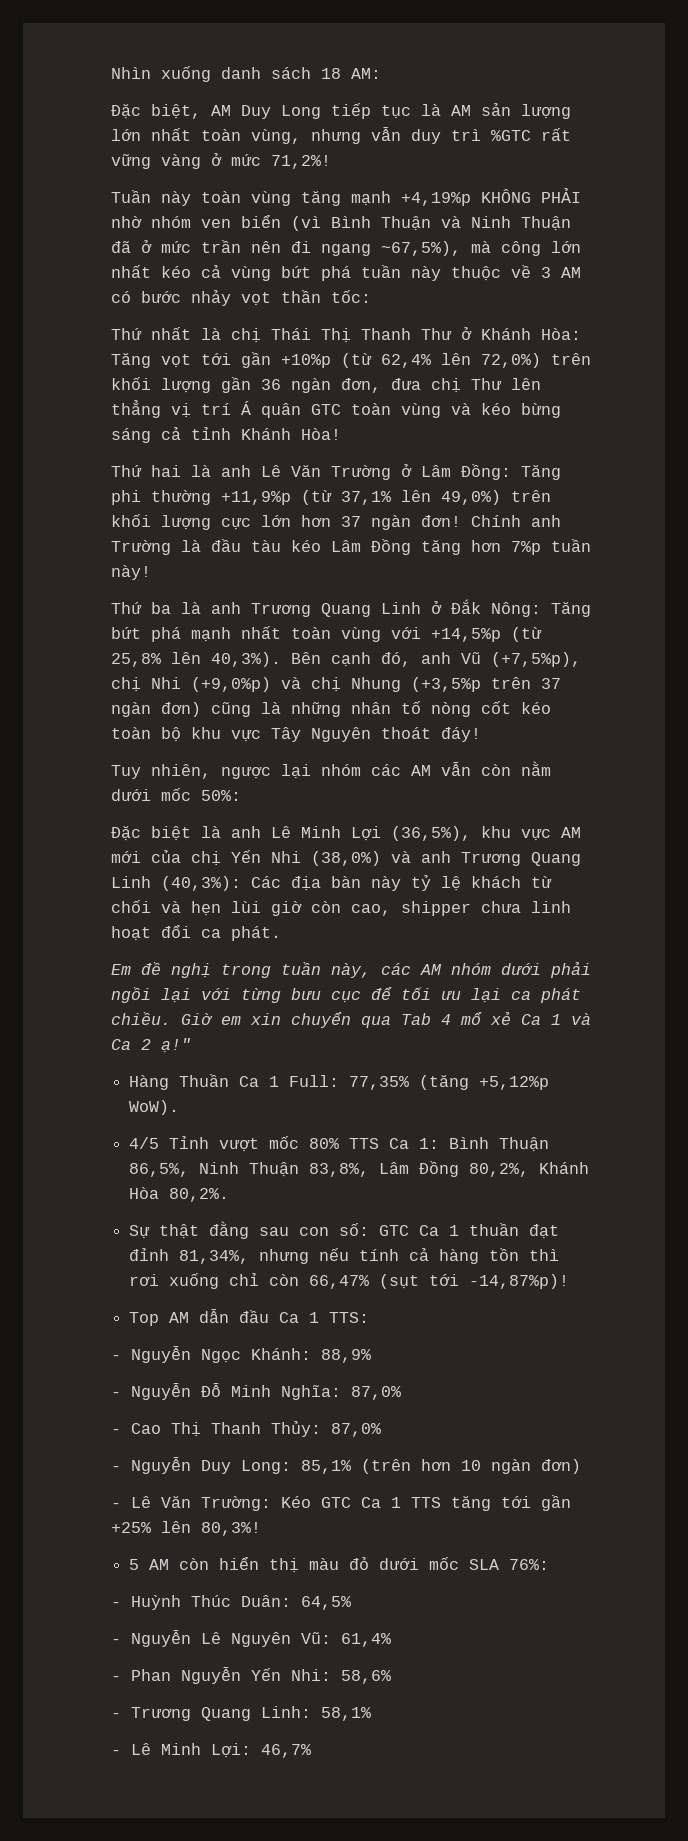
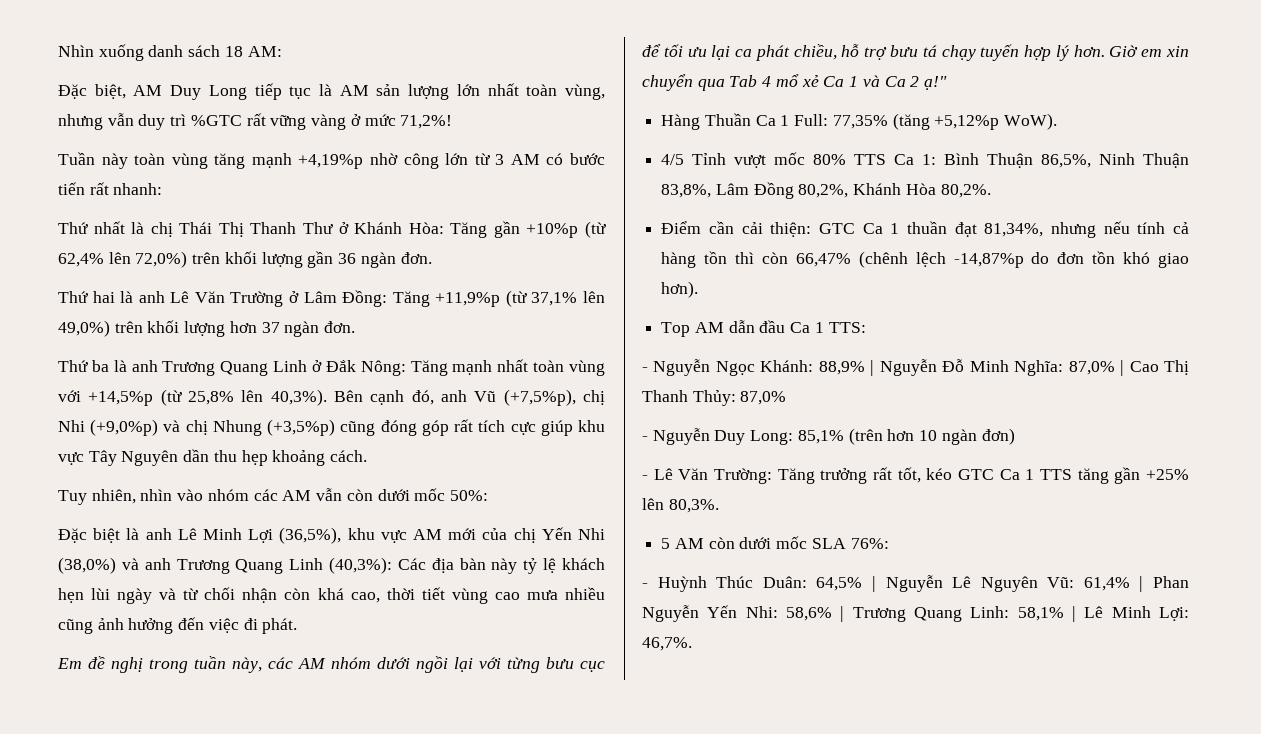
[481,188,581,203] [111,215,571,231] [111,240,581,256] [111,265,581,281] [111,290,371,306] KHÔNG PHẢI nhờ nhóm ven biển (vì Bình Thuận và Ninh Thuận đã ở mức trần nên đi ngang ~67,5%), mà công lớn nhất kéo cả vùng bứt phá tuần này thuộc về 3 AM có bước nhảy vọt thần tốc: -> [370,153,605,169] [58,182,163,195] nhờ công lớn từ 3 AM có bước tiến rất nhanh:
[161,353,231,368] vọt tới -> (488, 230) none
[341,378,541,393] [111,400,561,418] [111,427,341,443] đơn, đưa chị Thư lên thẳng vị trí Á quân GTC toàn vùng và kéo bừng sáng cả tỉnh Khánh Hòa! -> [400,252,432,264] đơn.
[111,490,211,505] phi thường -> (430, 299) none
[221,515,291,530] cực lớn -> (226, 329) none
[421,515,561,527] [111,539,591,555] [111,565,151,580] đơn! Chính anh Trường là đầu tàu kéo Lâm Đồng tăng hơn 7%p tuần này! -> [324,321,356,333] đơn.
[111,627,181,642] bứt phá -> (448, 368) none
[411,677,561,692] [111,701,551,717] [111,727,481,742] (+3,5%p trên 37 ngàn đơn) cũng là những nhân tố nòng cốt kéo toàn bộ khu vực Tây Nguyên thoát đáy! -> [267,419,605,436] [58,449,368,466] (+3,5%p) cũng đóng góp rất tích cực giúp khu vực Tây Nguyên dần thu hẹp khoảng cách.
[221,764,311,779] ngược lại -> [140,489,204,501] nhìn vào
[521,761,551,776] nằm -> (373, 495) none
[531,876,552,888] [111,900,571,916] [111,925,221,941] từ chối và hẹn lùi giờ còn cao, shipper chưa linh hoạt đổi ca -> [58,587,605,604] [58,617,258,634] hẹn lùi ngày và từ chối nhận còn khá cao, thời tiết vùng cao mưa nhiều cũng ảnh hưởng đến việc đi
[550,962,591,978] phải -> (410, 663) none
[111,1012,171,1025] chiều. -> [793,44,1105,61] chiều, hỗ trợ bưu tá chạy tuyến hợp lý hơn.
[129,1221,370,1239] Sự thật đằng sau con số: -> [661,221,812,237] Điểm cần cải thiện:
[129,1248,170,1261] đỉnh -> (977, 229) none
[129,1273,570,1289] rơi xuống chỉ còn 66,47% (sụt tới -14,87%p)! -> [761,251,1189,268] [661,281,699,298] còn 66,47% (chênh lệch -14,87%p do đơn tồn khó giao hơn).
[111,1392,121,1397] // - -> [870,360,875,376] |
[111,1429,121,1434] // - -> [1120,360,1125,376] |
[281,1496,311,1508] Kéo -> [777,467,953,484] Tăng trưởng rất tốt, kéo
[501,1496,531,1508] tới -> (1109, 476) none
[201,1522,261,1536] 80,3%! -> [668,499,719,513] 80,3%.
[219,1557,370,1573] hiển thị màu đỏ -> (735, 543) none
[111,1639,121,1644] // - -> [871,576,876,592] |
[111,1676,121,1681] // - -> [1139,576,1144,592] |
[111,1713,121,1718] // - -> [840,606,845,622] |
[111,1750,121,1755] // - -> [1072,606,1076,622] |
[261,1744,311,1758] 46,7% -> [642,637,692,651] 46,7%.

